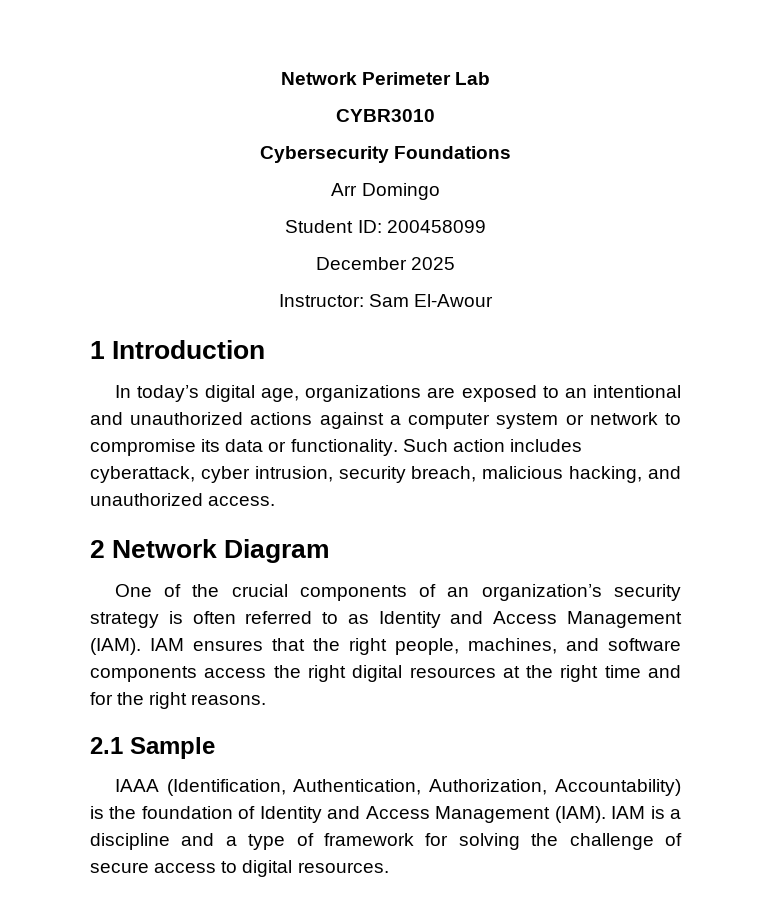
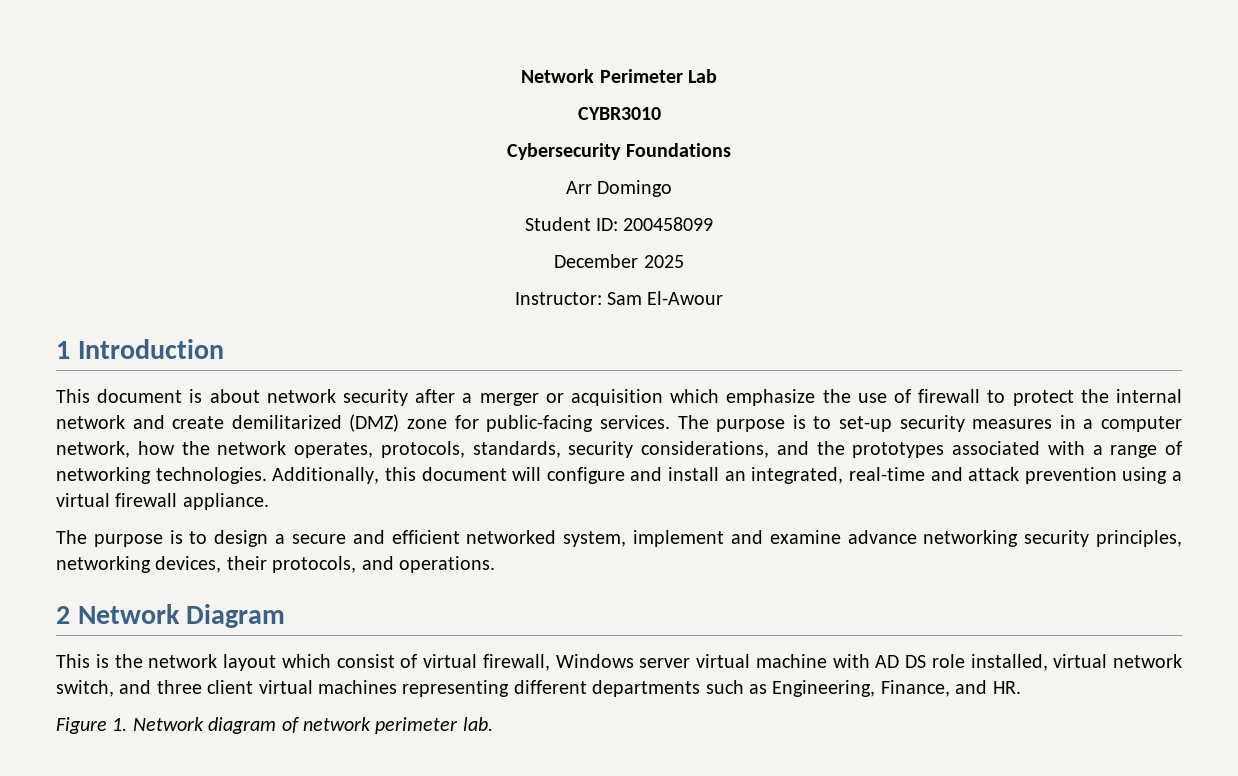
[114,385,681,402] [90,412,681,429] [90,439,582,456] [90,466,682,483] [90,493,276,506] [90,539,331,563] [114,584,681,601] [90,611,682,628] [90,638,681,655] [90,665,681,682] [90,692,267,709] [90,737,215,759] [114,779,681,796] [90,806,682,823] [90,833,682,850] [90,860,389,877] In today’s digital age, organizations are exposed to an intentional and unauthorized actions against a computer system or network to compromise its data or functionality. Such action includes cyberattack, cyber intrusion, security breach, malicious hacking, and unauthorized access. // 2 Network Diagram // One of the crucial components of an organization’s security strategy is often referred to as Identity and Access Management (IAM). IAM ensures that the right people, machines, and software components access the right digital resources at the right time and for the right reasons. // 2.1 Sample // IAAA (Identification, Authentication, Authorization, Accountability) is the foundation of Identity and Access Management (IAM). IAM is a discipline and a type of framework for solving the challenge of secure access to digital resources. -> [56,389,1183,406] [56,414,1182,432] [56,441,1182,458] [56,467,1182,484] [56,493,269,510] [56,530,1183,547] [56,556,495,573] [56,604,286,628] [56,654,1182,671] [56,680,1021,697] [56,717,493,734] This document is about network security after a merger or acquisition which emphasize the use of firewall to protect the internal network and create demilitarized (DMZ) zone for public-facing services. The purpose is to set-up security measures in a computer network, how the network operates, protocols, standards, security considerations, and the prototypes associated with a range of networking technologies. Additionally, this document will configure and install an integrated, real-time and attack prevention using a virtual firewall appliance. // The purpose is to design a secure and efficient networked system, implement and examine advance networking security principles, networking devices, their protocols, and operations. // 2 Network Diagram // This is the network layout which consist of virtual firewall, Windows server virtual machine with AD DS role installed, virtual network switch, and three client virtual machines representing different departments such as Engineering, Finance, and HR. // Figure 1. Network diagram of network perimeter lab.

